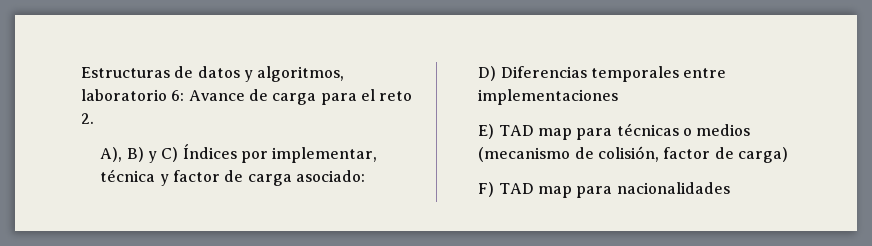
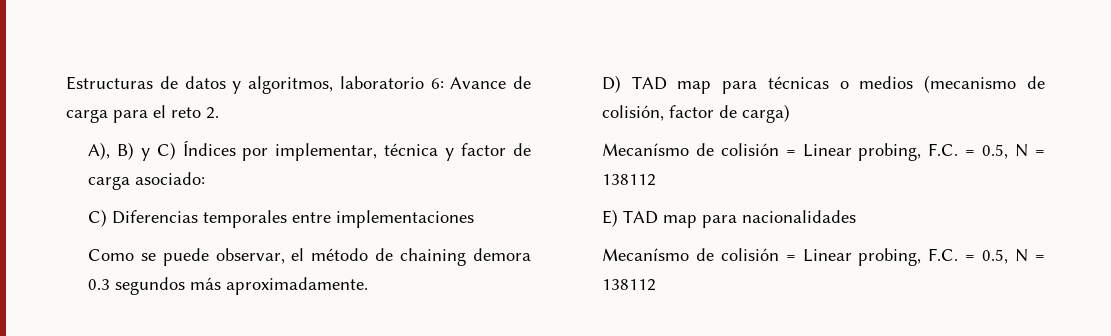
[478,66,497,81] D) -> [87,209,107,227] C)
[478,124,495,139] E) -> [87,248,531,266] [87,277,368,295] [601,75,621,93] Como se puede observar, el método de chaining demora 0.3 segundos más aproximadamente. // D)
[478,182,730,198] F) TAD map para nacionalidades -> [601,143,1045,161] [601,174,656,186] [601,209,856,228] [601,248,1045,266] [601,279,656,291] Mecanísmo de colisión = Linear probing, F.C. = 0.5, N = 138112 // E) TAD map para nacionalidades // Mecanísmo de colisión = Linear probing, F.C. = 0.5, N = 138112

